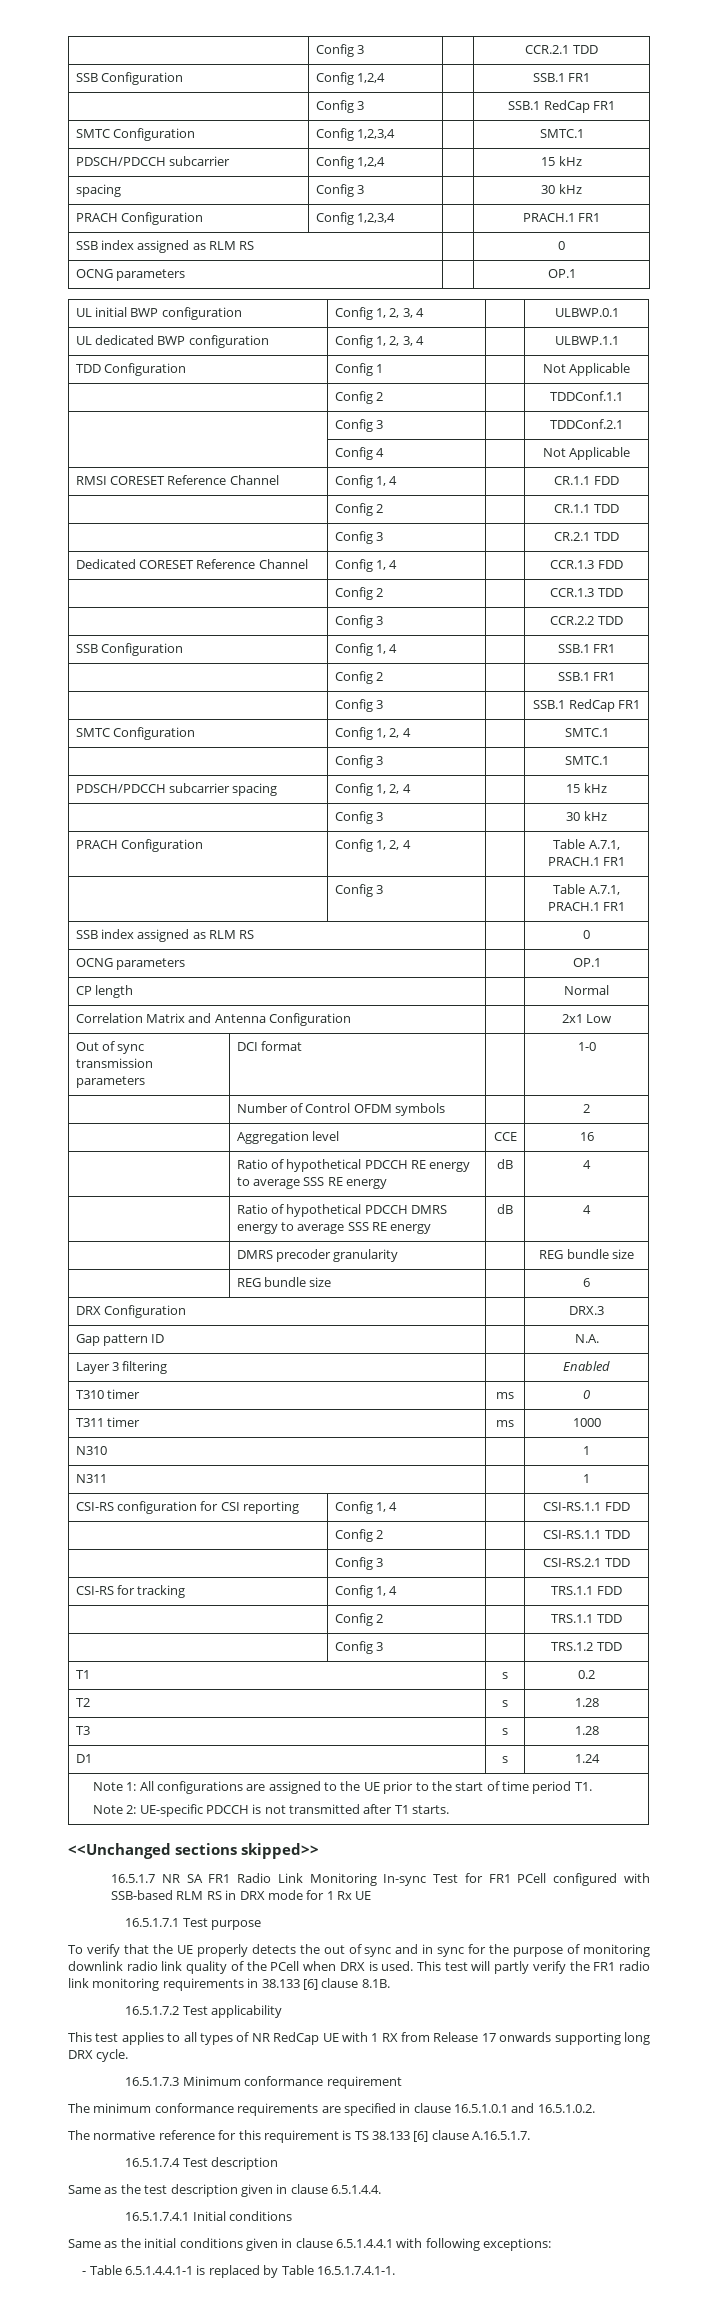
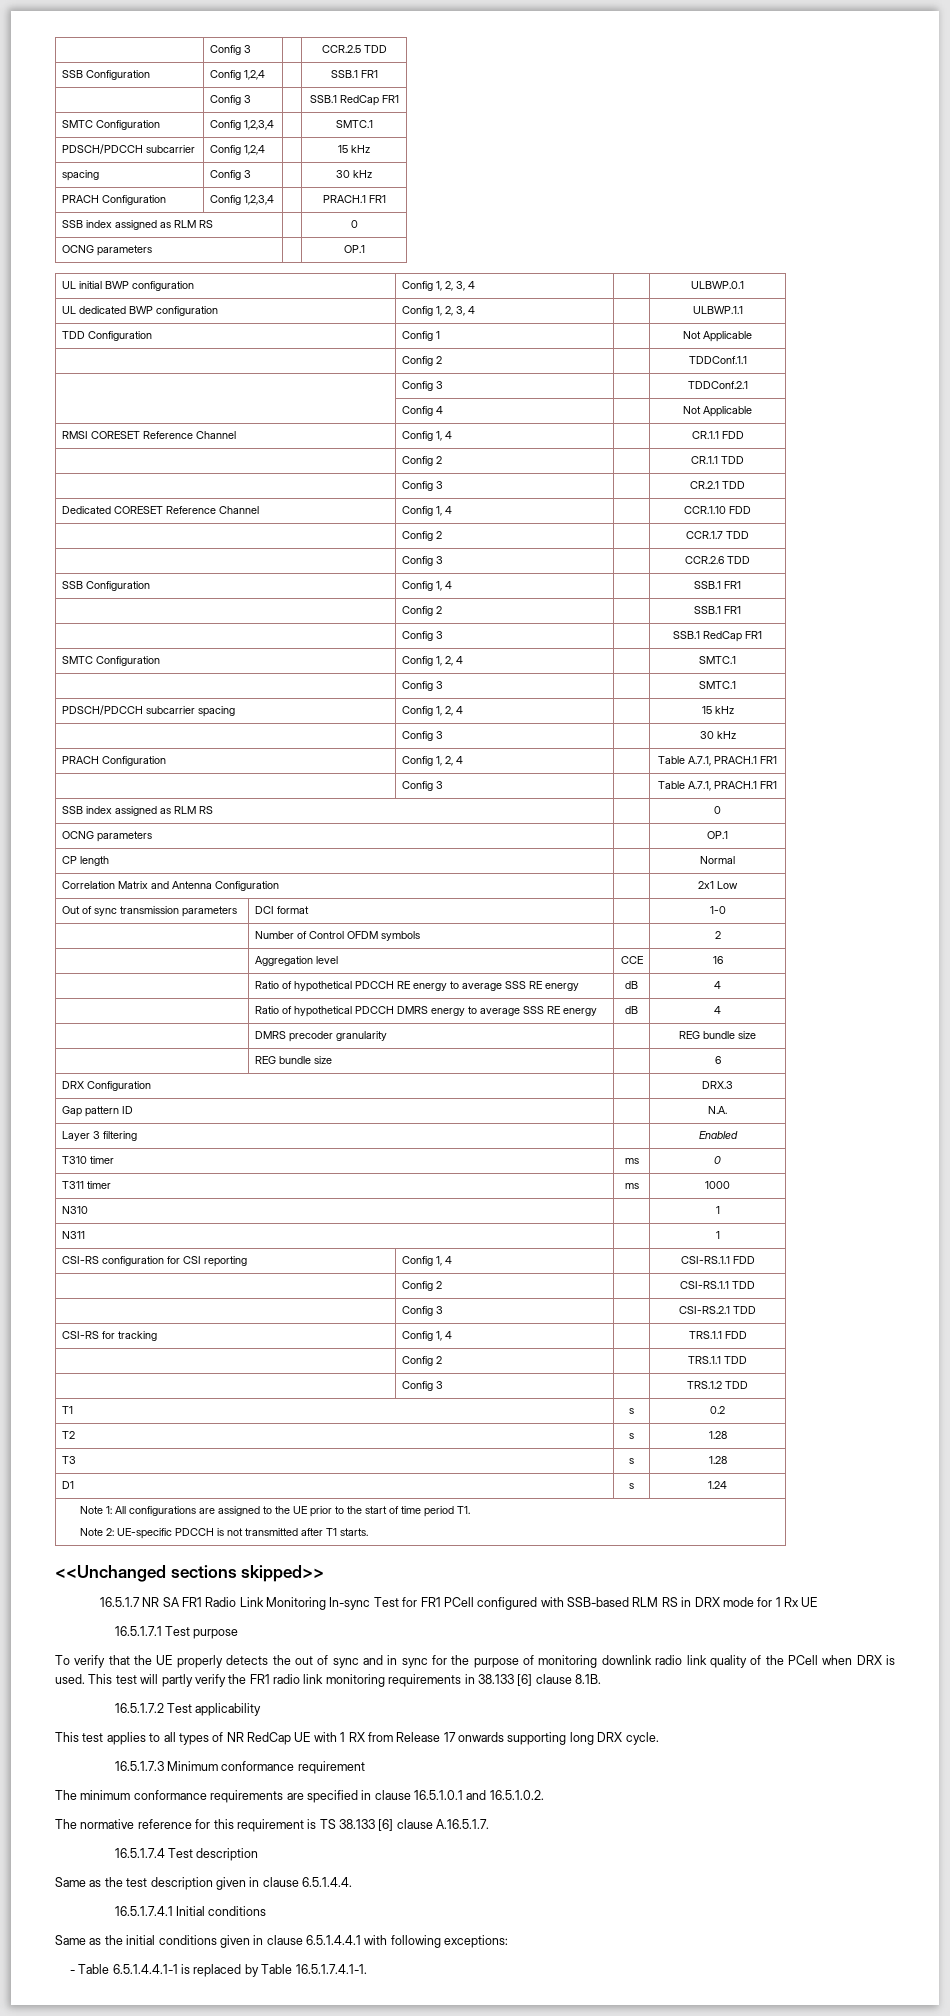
[315,44,364,57] [525,45,570,54] | Config 3 | | CCR.2.1 -> [209,45,251,55] [321,45,361,53] | Config 3 | | CCR.2.5
[550,560,623,569] [334,587,383,600] [550,588,623,597] [334,615,383,628] [550,616,595,625] CCR.1.3 FDD // | Config 2 | | CCR.1.3 TDD // | Config 3 | | CCR.2.2 -> [684,506,751,514] [401,531,442,541] [686,531,749,539] [401,556,443,566] [685,556,724,564] CCR.1.10 FDD // | Config 2 | | CCR.1.7 TDD // | Config 3 | | CCR.2.6

